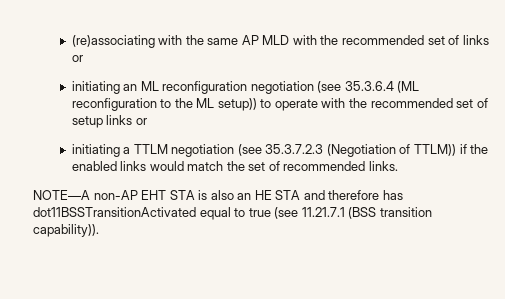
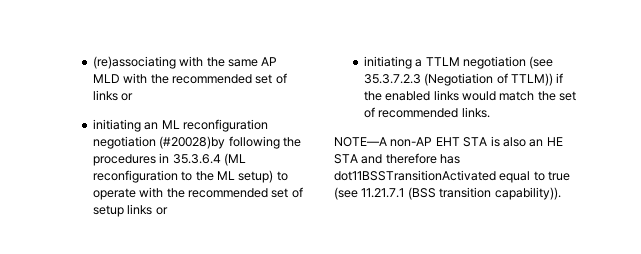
[317,81,342,93] (see -> [159,136,301,149] [92,153,170,166] (#20028)by following the procedures in
[217,98,257,111] setup)) -> [238,170,274,183] setup)

